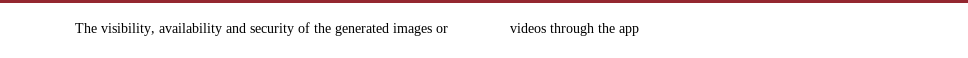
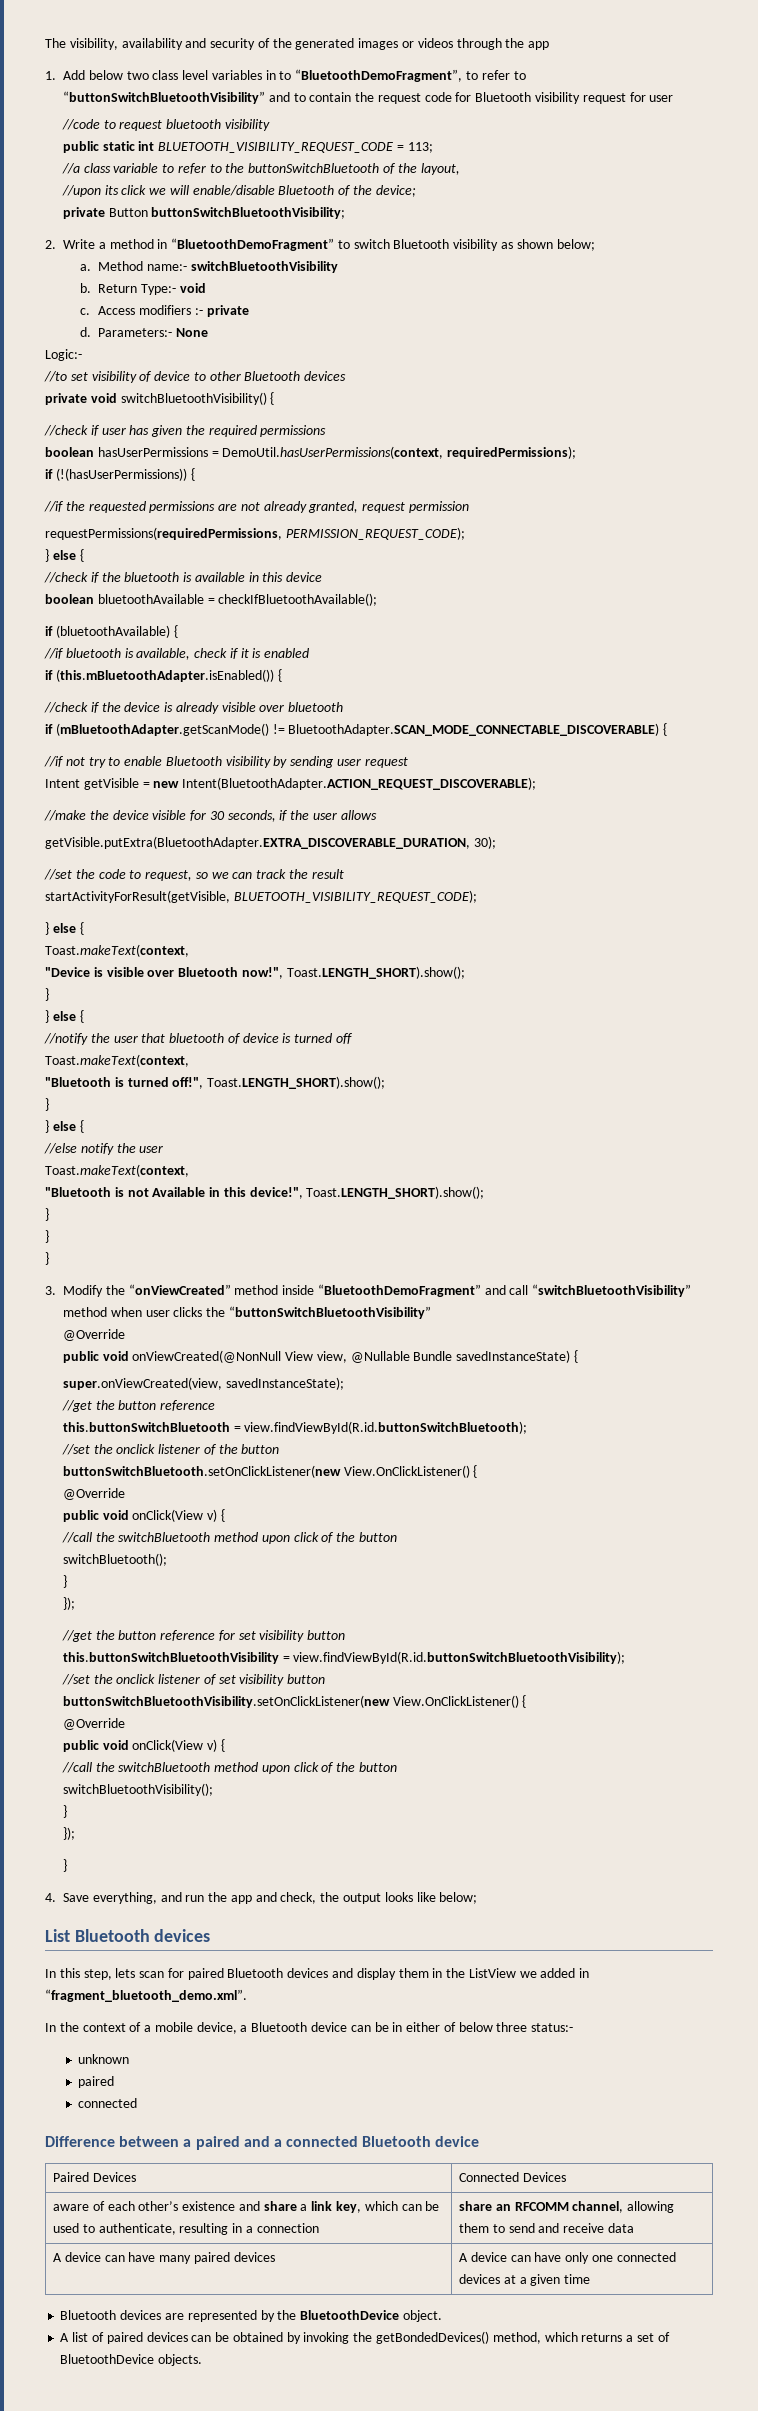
(639, 31) none -> [45,69,526,82] [63,91,674,104] [61,119,270,131] [62,141,433,153] [61,163,460,175] [61,185,416,197] [62,207,346,219] [45,238,595,251] [80,261,339,273] [80,283,207,295] [80,305,249,317] [80,327,209,337] [45,349,82,361] [44,371,347,383] [45,392,275,405] [44,425,327,437] [45,446,577,459] [45,468,195,481] [44,501,470,513] [45,527,465,540] [45,549,84,562] [44,572,323,583] [45,593,378,606] [45,625,178,638] [44,648,310,660] [45,669,282,682] [44,702,344,714] [45,723,668,736] [44,756,408,768] [45,777,537,790] [44,810,377,822] [45,836,496,849] [44,869,344,881] [45,890,477,903] [45,922,84,935] [45,944,189,957] [45,966,465,979] [45,988,49,1001] [45,1010,84,1023] [44,1033,353,1045] [45,1054,189,1067] [45,1076,386,1089] [45,1098,49,1111] [45,1120,84,1133] [44,1143,164,1155] [45,1164,189,1177] [45,1186,485,1199] [45,1208,49,1221] [45,1230,49,1243] [45,1252,49,1265] [45,1284,692,1297] [63,1306,431,1319] [62,1329,125,1341] [62,1350,578,1363] [62,1377,344,1390] [61,1400,216,1412] [62,1421,528,1434] [61,1444,280,1455] [62,1465,478,1478] [62,1488,125,1500] [62,1509,225,1522] [61,1532,397,1544] [62,1553,167,1566] [62,1575,67,1588] [62,1597,75,1610] [61,1630,346,1642] [62,1651,626,1664] [61,1674,326,1686] [62,1695,527,1708] [62,1718,125,1730] [62,1739,225,1752] [61,1762,397,1774] [62,1783,213,1796] [62,1805,67,1818] [62,1827,75,1840] [62,1859,67,1872] [45,1892,478,1904] [45,1929,211,1942] [45,1968,590,1980] [45,1989,247,2002] [45,2022,574,2034] [78,2054,130,2064] [78,2076,115,2088] [78,2098,138,2108] [45,2136,480,2150] [53,2172,136,2182] [459,2172,566,2182] [53,2201,440,2213] [53,2223,319,2235] [459,2201,675,2213] [459,2223,634,2233] [53,2252,275,2264] [459,2252,676,2264] [459,2274,591,2286] [60,2310,442,2322] [60,2331,670,2344] [60,2354,203,2366] // 1. Add below two class level variables in to “BluetoothDemoFragment”, to refer to “buttonSwitchBluetoothVisibility” and to contain the request code for Bluetooth visibility request for user // //code to request bluetooth visibility // public static int BLUETOOTH_VISIBILITY_REQUEST_CODE = 113; // //a class variable to refer to the buttonSwitchBluetooth of the layout, // //upon its click we will enable/disable Bluetooth of the device; // private Button buttonSwitchBluetoothVisibility; // 2. Write a method in “BluetoothDemoFragment” to switch Bluetooth visibility as shown below; // a. Method name:- switchBluetoothVisibility // b. Return Type:- void // c. Access modifiers :- private // d. Parameters:- None // Logic:- // //to set visibility of device to other Bluetooth devices // private void switchBluetoothVisibility() { // //check if user has given the required permissions // boolean hasUserPermissions = DemoUtil.hasUserPermissions(context, requiredPermissions); // if (!(hasUserPermissions)) { // //if the requested permissions are not already granted, request permission // requestPermissions(requiredPermissions, PERMISSION_REQUEST_CODE); // } else { // //check if the bluetooth is available in this device // boolean bluetoothAvailable = checkIfBluetoothAvailable(); // if (bluetoothAvailable) { // //if bluetooth is available, check if it is enabled // if (this.mBluetoothAdapter.isEnabled()) { // //check if the device is already visible over bluetooth // if (mBluetoothAdapter.getScanMode() != BluetoothAdapter.SCAN_MODE_CONNECTABLE_DISCOVERABLE) { // //if not try to enable Bluetooth visibility by sending user request // Intent getVisible = new Intent(BluetoothAdapter.ACTION_REQUEST_DISCOVERABLE); // //make the device visible for 30 seconds, if the user allows // getVisible.putExtra(BluetoothAdapter.EXTRA_DISCOVERABLE_DURATION, 30); // //set the code to request, so we can track the result // startActivityForResult(getVisible, BLUETOOTH_VISIBILITY_REQUEST_CODE); // } else { // Toast.makeText(context, // "Device is visible over Bluetooth now!", Toast.LENGTH_SHORT).show(); // } // } else { // //notify the user that bluetooth of device is turned off // Toast.makeText(context, // "Bluetooth is turned off!", Toast.LENGTH_SHORT).show(); // } // } else { // //else notify the user // Toast.makeText(context, // "Bluetooth is not Available in this device!", Toast.LENGTH_SHORT).show(); // } // } // } // 3. Modify the “onViewCreated” method inside “BluetoothDemoFragment” and call “switchBluetoothVisibility” method when user clicks the “buttonSwitchBluetoothVisibility” // @Override // public void onViewCreated(@NonNull View view, @Nullable Bundle savedInstanceState) { // super.onViewCreated(view, savedInstanceState); // //get the button reference // this.buttonSwitchBluetooth = view.findViewById(R.id.buttonSwitchBluetooth); // //set the onclick listener of the button // buttonSwitchBluetooth.setOnClickListener(new View.OnClickListener() { // @Override // public void onClick(View v) { // //call the switchBluetooth method upon click of the button // switchBluetooth(); // } // }); // //get the button reference for set visibility button // this.buttonSwitchBluetoothVisibility = view.findViewById(R.id.buttonSwitchBluetoothVisibility); // //set the onclick listener of set visibility button // buttonSwitchBluetoothVisibility.setOnClickListener(new View.OnClickListener() { // @Override // public void onClick(View v) { // //call the switchBluetooth method upon click of the button // switchBluetoothVisibility(); // } // }); // } // 4. Save everything, and run the app and check, the output looks like below; // List Bluetooth devices // In this step, lets scan for paired Bluetooth devices and display them in the ListView we added in “fragment_bluetooth_demo.xml”. // In the context of a mobile device, a Bluetooth device can be in either of below three status:- // unknown // paired // connected // Difference between a paired and a connected Bluetooth device // Paired Devices | Connected Devices // aware of each other’s existence and share a link key, which can be used to authenticate, resulting in a connection | share an RFCOMM channel, allowing them to send and receive data // A device can have many paired devices | A device can have only one connected devices at a given time // Bluetooth devices are represented by the BluetoothDevice object. // A list of paired devices can be obtained by invoking the getBondedDevices() method, which returns a set of BluetoothDevice objects.

